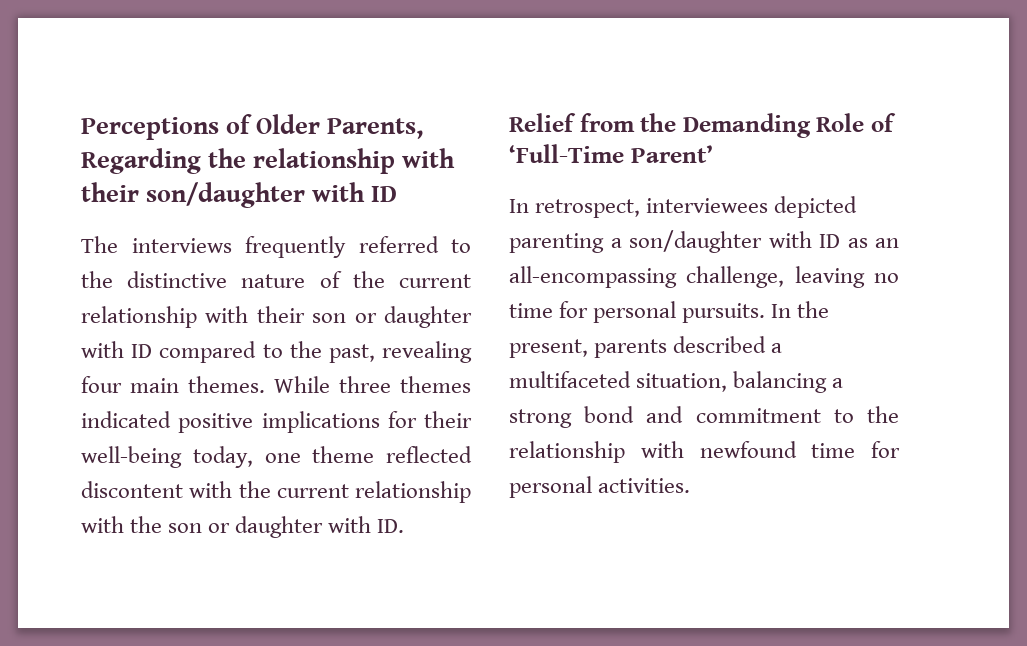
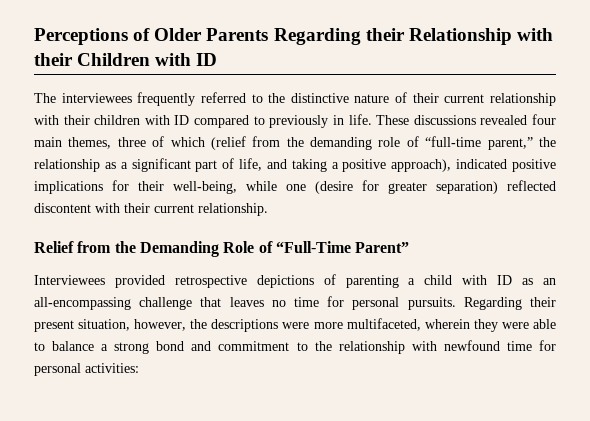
[327,118,424,139] [81,148,456,174] [81,182,306,208] Parents, Regarding the relationship with their son/daughter -> [206,28,553,45] [34,53,151,66] Parents Regarding their Relationship with their Children
[131,238,232,253] interviews -> [61,93,132,103] interviewees
[352,271,385,288] the -> [412,93,439,103] their
[312,306,472,328] son or daughter -> [94,115,141,125] children
[289,341,472,363] [81,376,471,393] the past, revealing four main themes. While three themes -> [269,114,557,128] [34,136,556,150] [34,158,452,172] previously in life. These discussions revealed four main themes, three of which (relief from the demanding role of “full-time parent,” the relationship as a significant part of life, and taking a positive approach),
[81,446,472,468] [81,481,471,503] [81,516,405,538] well-being today, one theme reflected discontent with the current relationship with the son or daughter with ID. -> [173,180,556,194] [34,203,268,216] well-being, while one (desire for greater separation) reflected discontent with their current relationship.
[509,144,713,163] [509,196,858,218] ‘Full-Time Parent’ // In retrospect, interviewees depicted -> [275,241,410,253] [34,274,336,288] “Full-Time Parent” // Interviewees provided retrospective depictions of
[629,230,762,253] son/daughter -> [424,275,453,285] child
[686,266,865,288] challenge, leaving -> [139,297,264,310] challenge that leaves
[771,301,830,318] [509,336,783,358] [509,371,828,393] In the present, parents described a multifaceted situation, balancing -> [463,297,556,310] [34,318,556,332] [34,341,95,351] Regarding their present situation, however, the descriptions were more multifaceted, wherein they were able to balance
[598,478,691,493] activities. -> [85,363,139,373] activities:

